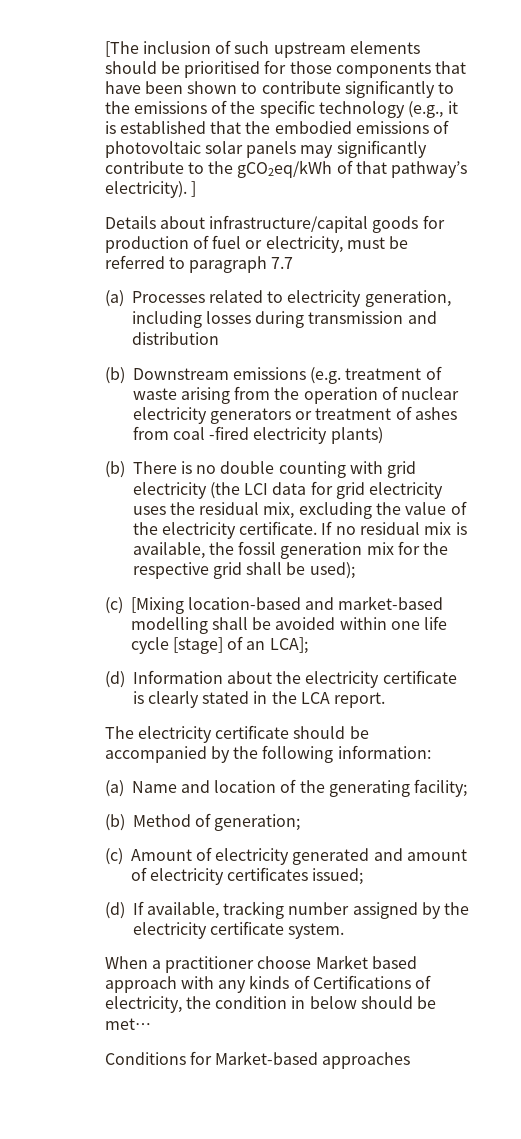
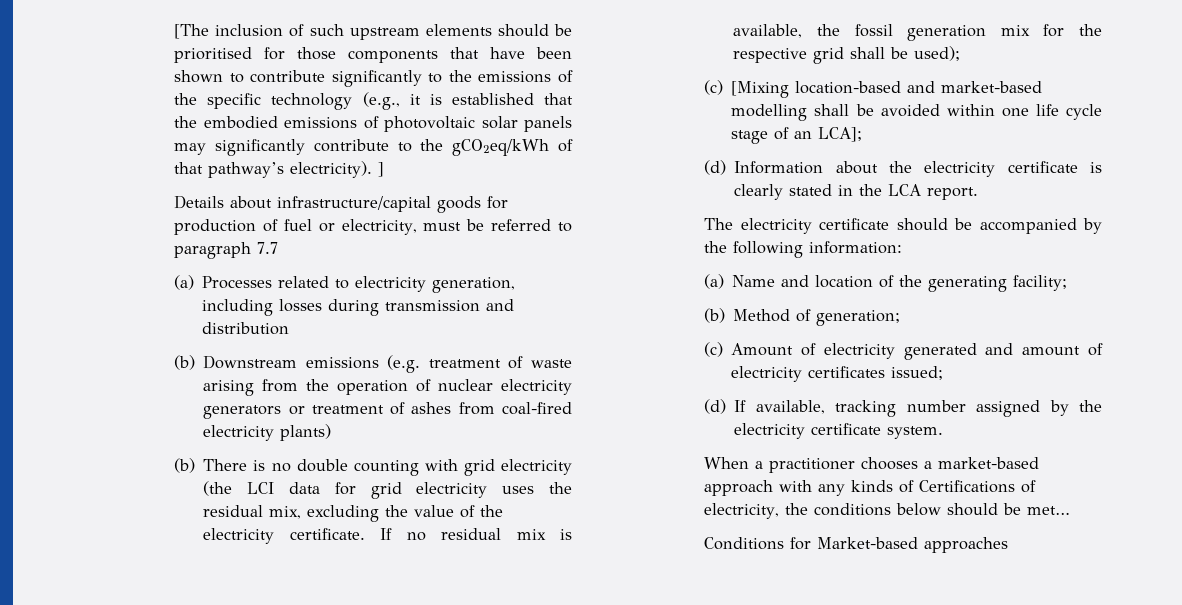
[172,426,250,440] coal -fired -> [502,402,572,415] coal-fired
[172,637,223,654] [stage] -> [731,130,769,144] stage
[257,955,418,969] choose Market based -> [861,457,1040,470] chooses a market-based
[215,996,306,1009] condition in -> [814,503,892,516] conditions

